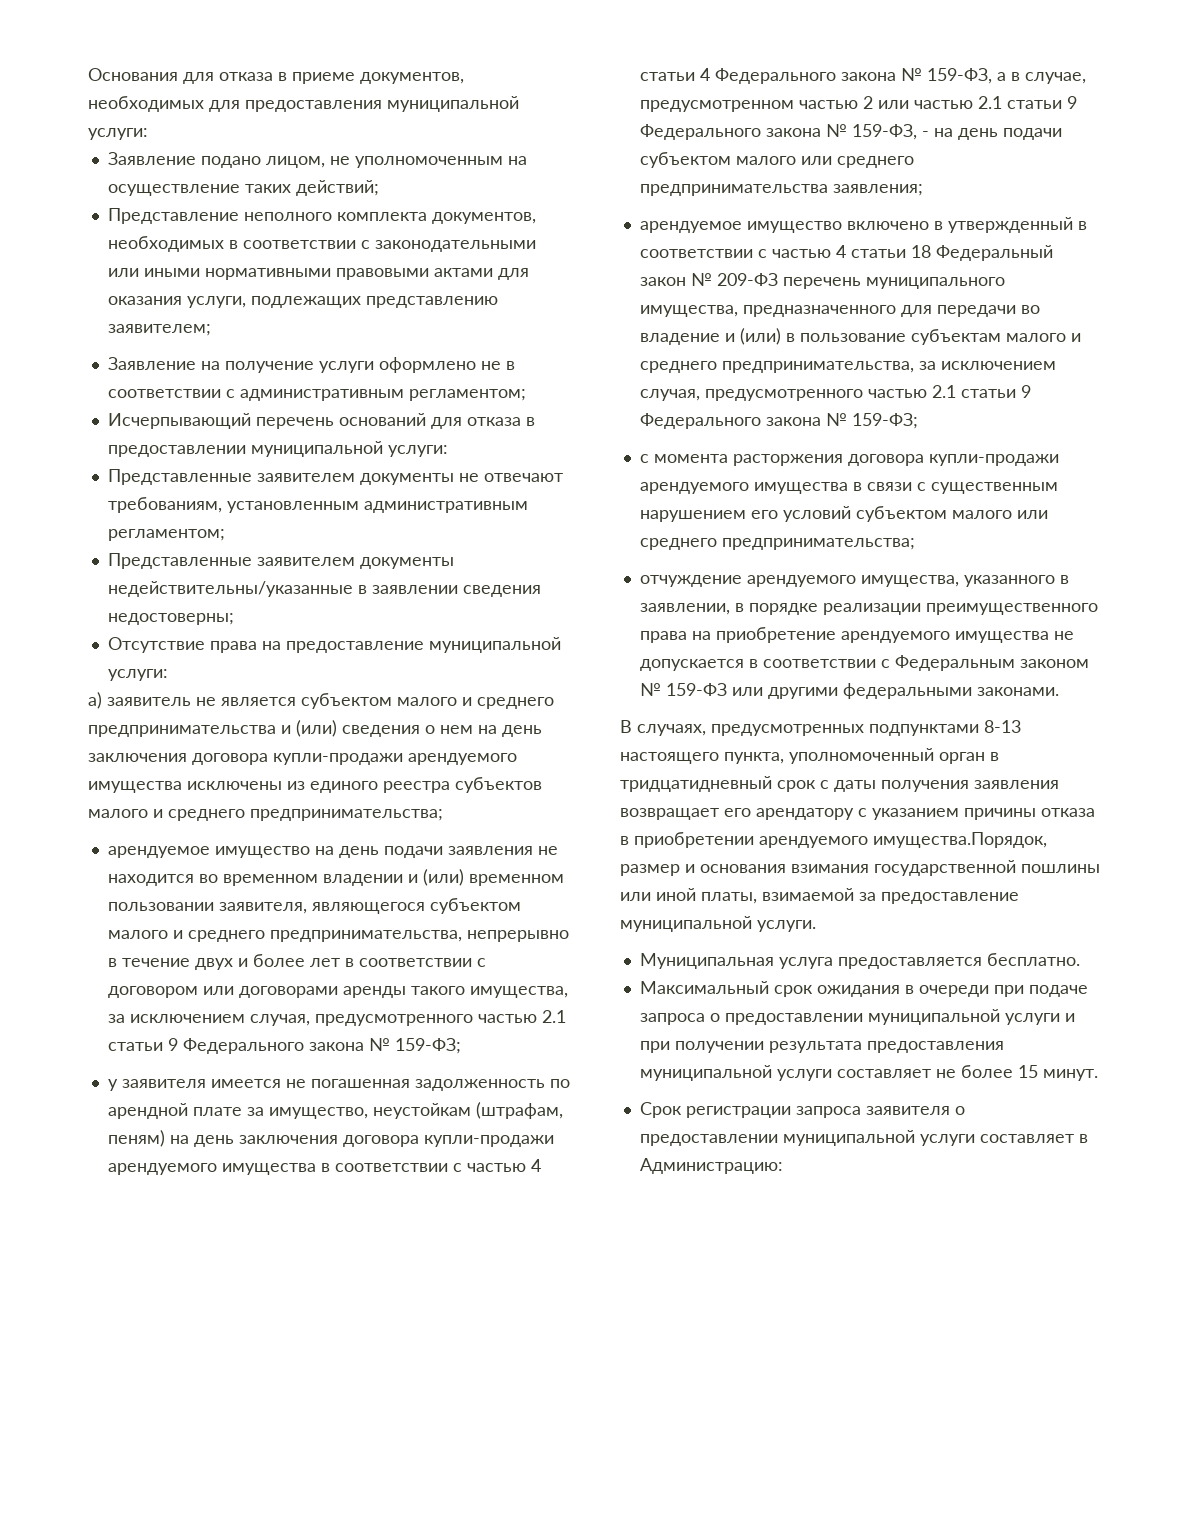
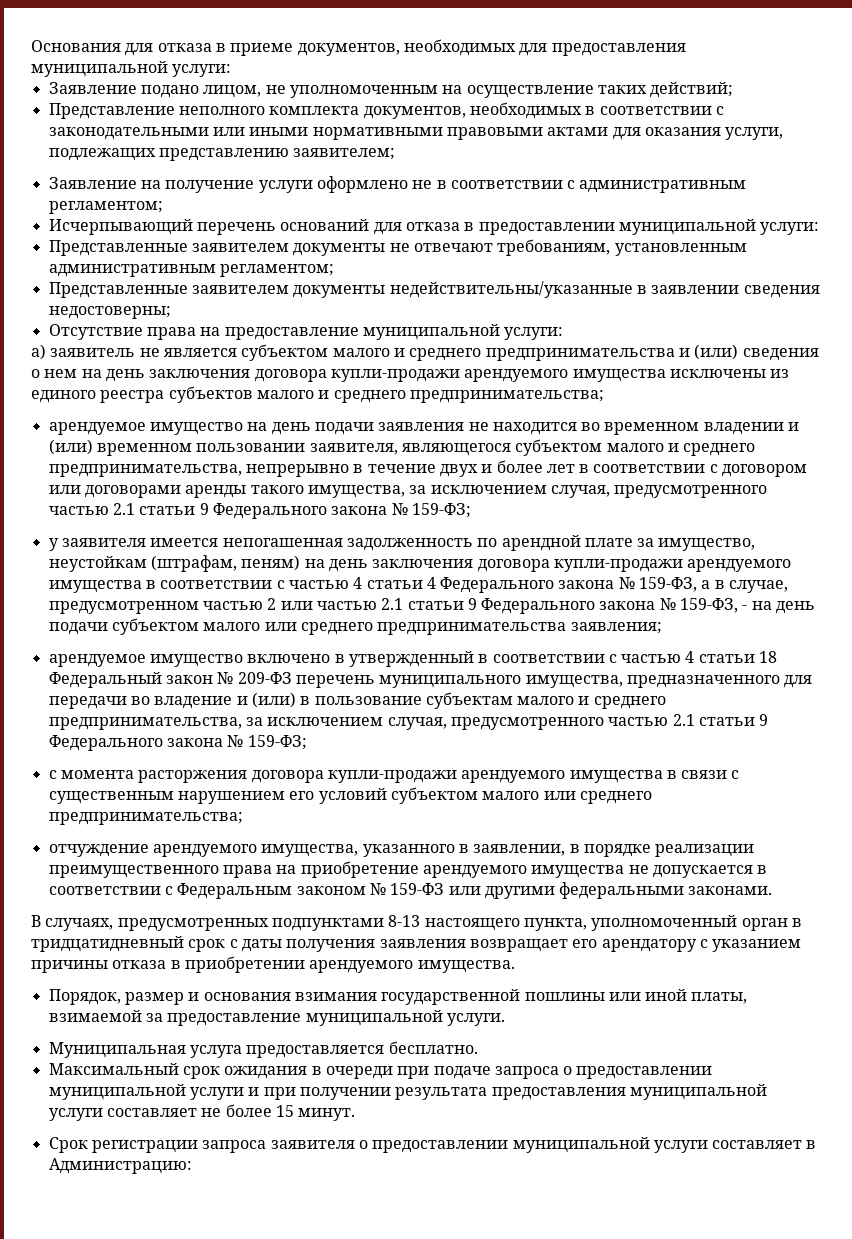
[285,1079,410,1088] не погашенная -> [222,538,343,547] непогашенная
[873,832,1047,848] имущества.Порядок, -> [417,960,515,973] [48,989,121,1005] имущества. // Порядок,

